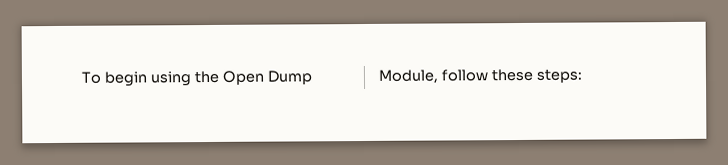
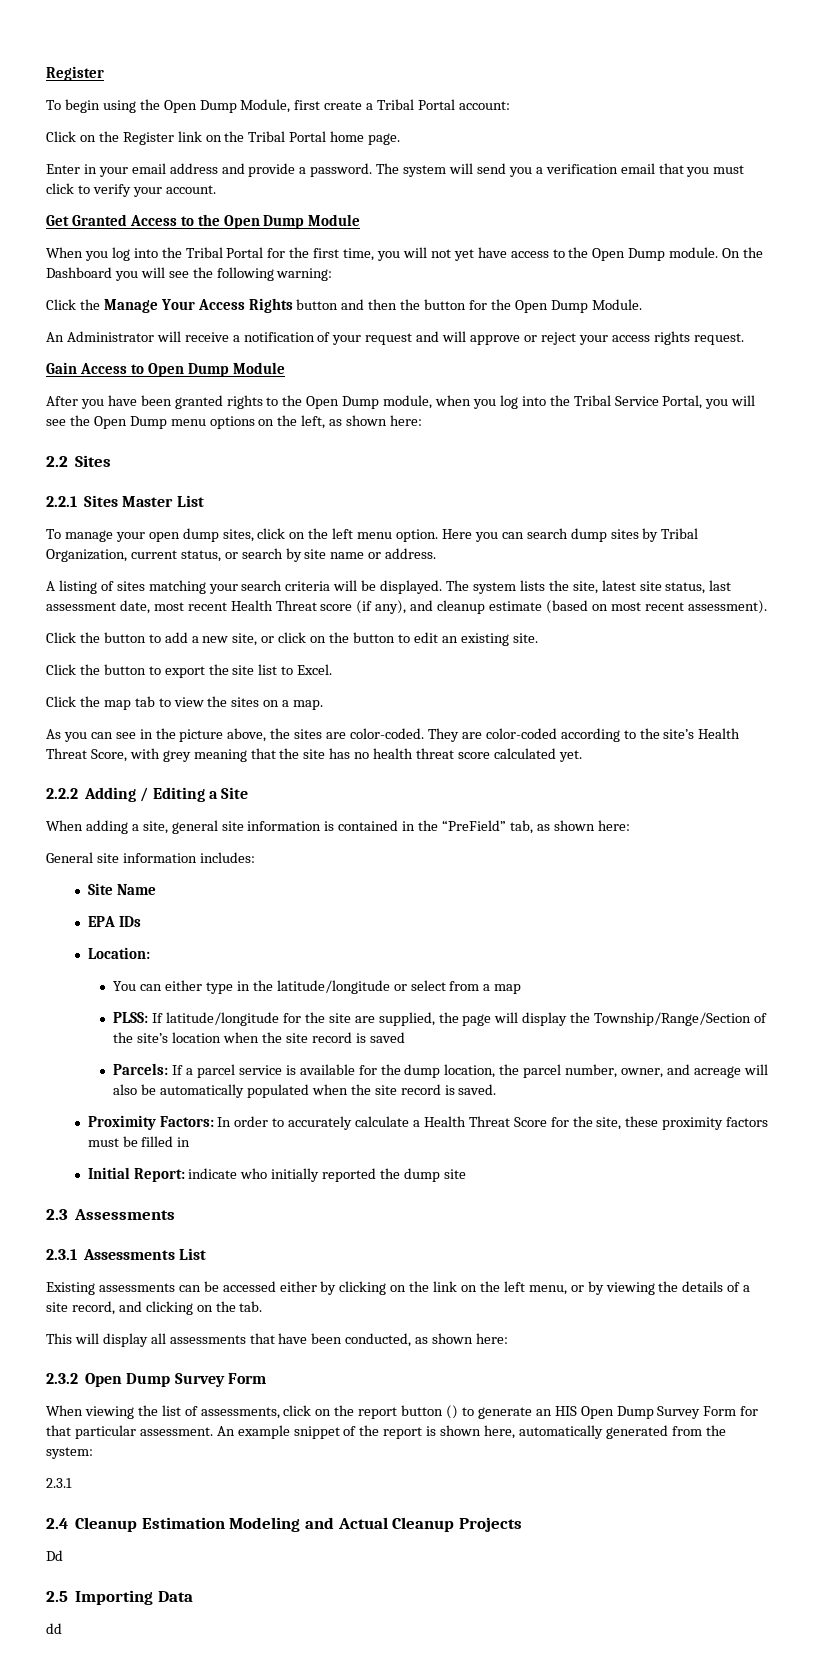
(81, 77) none -> [46,66,104,81] Register //
[440,68,583,83] follow these steps: -> [294,99,510,110] [46,131,401,145] [46,163,745,177] [46,183,216,197] [46,214,361,229] [46,247,764,261] [46,267,333,281] [46,298,642,313] [46,331,744,345] [46,362,285,377] [46,395,756,409] [46,415,423,429] [46,455,112,467] [46,495,204,507] [46,528,699,542] [46,548,437,562] [46,580,732,594] [46,600,767,614] [46,632,538,646] [46,664,333,678] [46,696,324,710] [46,728,741,742] [46,748,582,762] [46,787,248,802] [46,820,630,834] [46,852,255,863] [87,883,156,895] [87,916,141,927] [87,947,150,959] [113,980,522,994] [113,1012,768,1026] [113,1032,405,1043] [113,1063,768,1078] [113,1084,497,1098] [87,1115,769,1130] [87,1136,191,1147] [87,1167,466,1182] [46,1209,176,1220] [46,1248,207,1260] [46,1281,751,1295] [46,1301,263,1315] [46,1333,509,1347] [46,1373,266,1387] [46,1405,759,1419] [46,1425,726,1439] [46,1447,93,1459] [46,1478,72,1488] [46,1517,522,1532] [46,1550,63,1561] [46,1590,193,1605] [46,1623,62,1634] first create a Tribal Portal account: // Click on the Register link on the Tribal Portal home page. // Enter in your email address and provide a password. The system will send you a verification email that you must click to verify your account. // Get Granted Access to the Open Dump Module // When you log into the Tribal Portal for the first time, you will not yet have access to the Open Dump module. On the Dashboard you will see the following warning: // Click the Manage Your Access Rights button and then the button for the Open Dump Module. // An Administrator will receive a notification of your request and will approve or reject your access rights request. // Gain Access to Open Dump Module // After you have been granted rights to the Open Dump module, when you log into the Tribal Service Portal, you will see the Open Dump menu options on the left, as shown here: // 2.2 Sites // 2.2.1 Sites Master List // To manage your open dump sites, click on the left menu option. Here you can search dump sites by Tribal Organization, current status, or search by site name or address. // A listing of sites matching your search criteria will be displayed. The system lists the site, latest site status, last assessment date, most recent Health Threat score (if any), and cleanup estimate (based on most recent assessment). // Click the button to add a new site, or click on the button to edit an existing site. // Click the button to export the site list to Excel. // Click the map tab to view the sites on a map. // As you can see in the picture above, the sites are color-coded. They are color-coded according to the site’s Health Threat Score, with grey meaning that the site has no health threat score calculated yet. // 2.2.2 Adding / Editing a Site // When adding a site, general site information is contained in the “PreField” tab, as shown here: // General site information includes: // Site Name // EPA IDs // Location: // You can either type in the latitude/longitude or select from a map // PLSS: If latitude/longitude for the site are supplied, the page will display the Township/Range/Section of the site’s location when the site record is saved // Parcels: If a parcel service is available for the dump location, the parcel number, owner, and acreage will also be automatically populated when the site record is saved. // Proximity Factors: In order to accurately calculate a Health Threat Score for the site, these proximity factors must be filled in // Initial Report: indicate who initially reported the dump site // 2.3 Assessments // 2.3.1 Assessments List // Existing assessments can be accessed either by clicking on the link on the left menu, or by viewing the details of a site record, and clicking on the tab. // This will display all assessments that have been conducted, as shown here: // 2.3.2 Open Dump Survey Form // When viewing the list of assessments, click on the report button () to generate an HIS Open Dump Survey Form for that particular assessment. An example snippet of the report is shown here, automatically generated from the system: // 2.3.1 // 2.4 Cleanup Estimation Modeling and Actual Cleanup Projects // Dd // 2.5 Importing Data // dd

